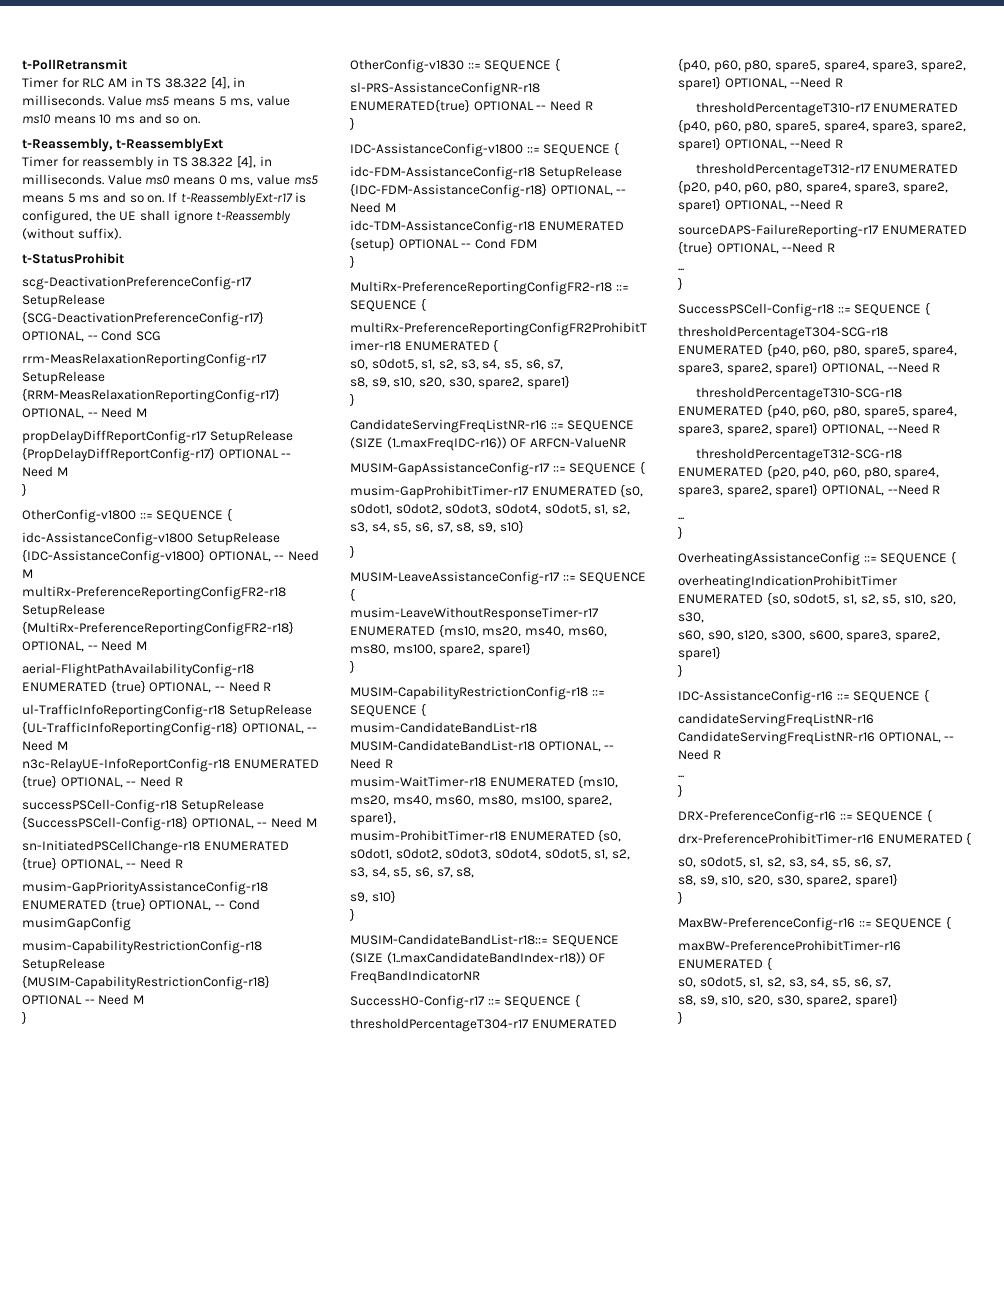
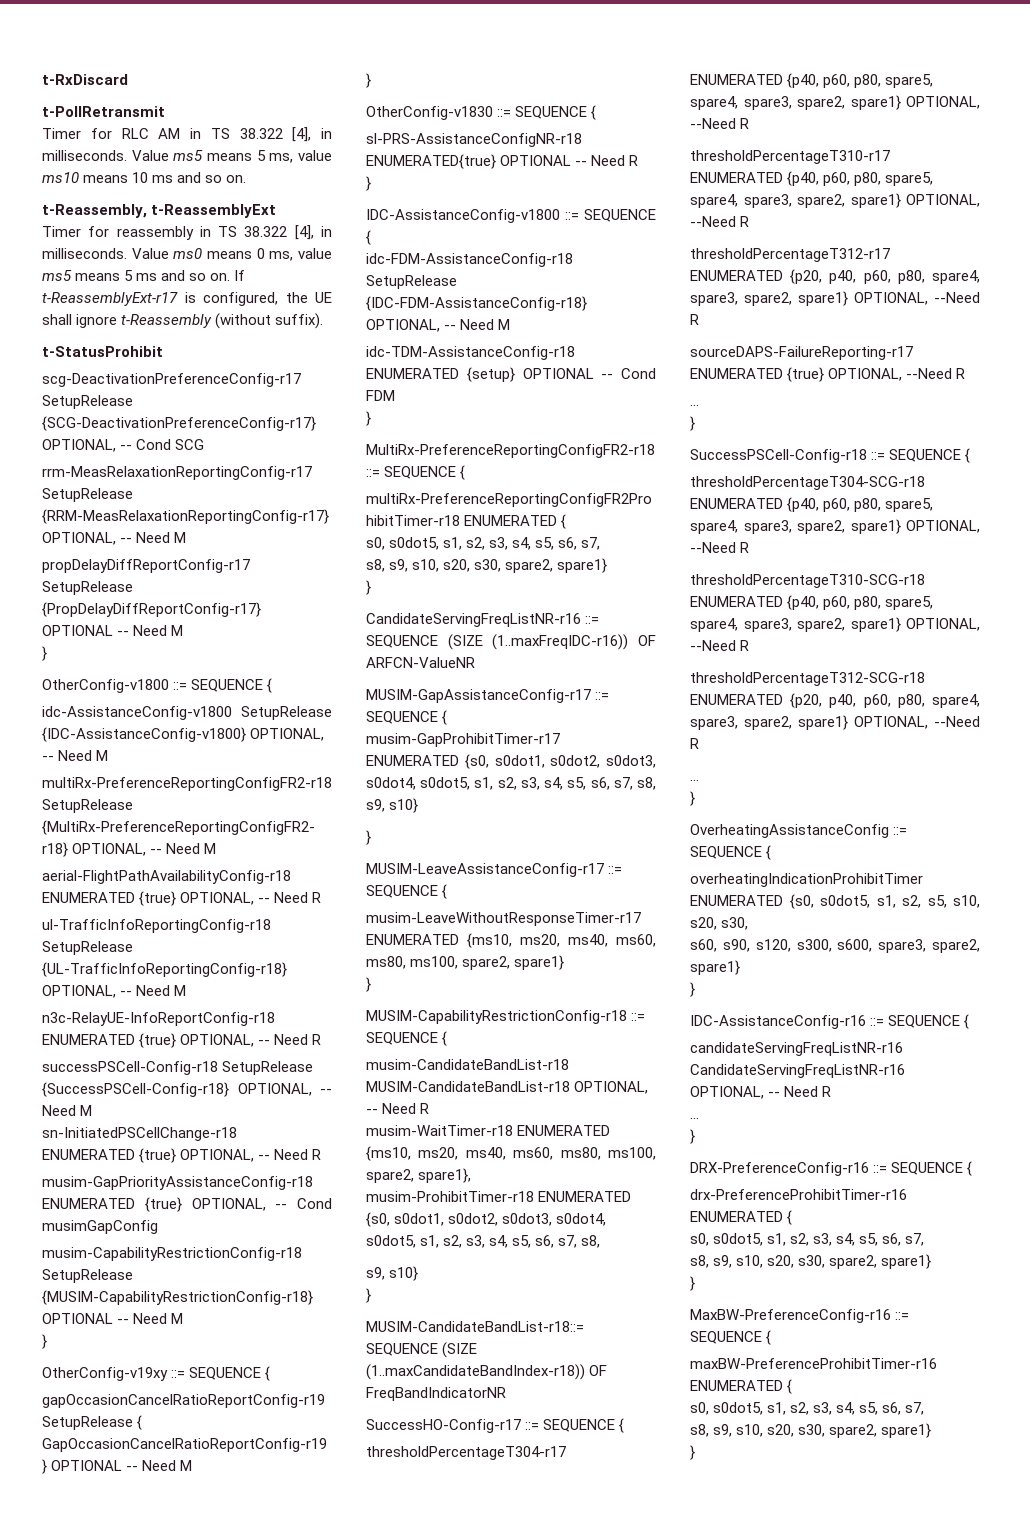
(22, 64) none -> [42,74,128,85] t-RxDiscard //
(27, 1017) none -> [42,1366,271,1381] [42,1394,325,1408] [42,1415,143,1430] [42,1438,327,1452] [42,1459,193,1474] [366,73,371,88] // OtherConfig-v19xy ::= SEQUENCE { // gapOccasionCancelRatioReportConfig-r19 SetupRelease { GapOccasionCancelRatioReportConfig-r19 } OPTIONAL -- Need M // }

